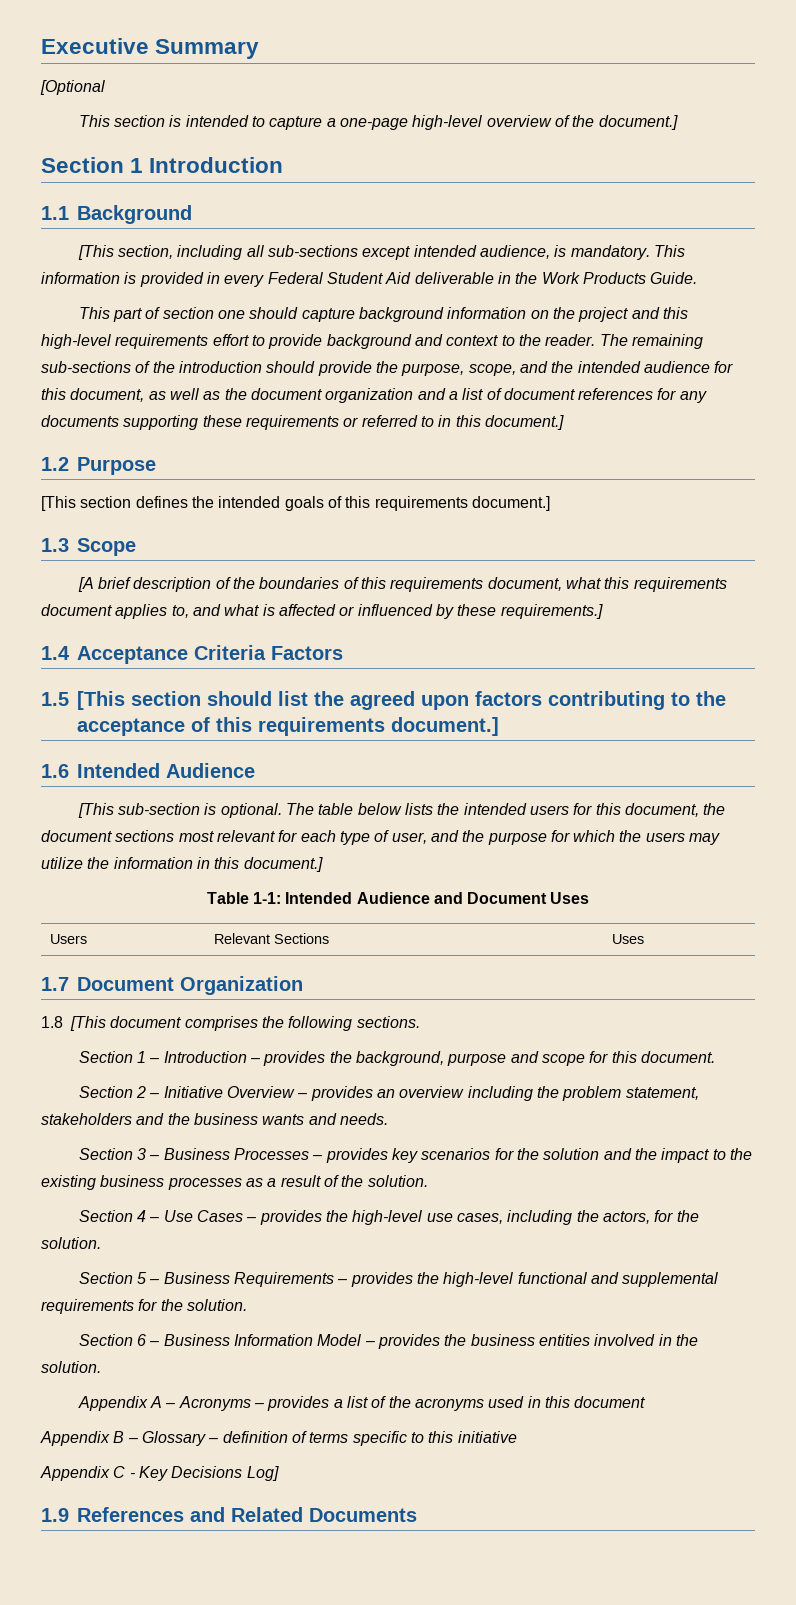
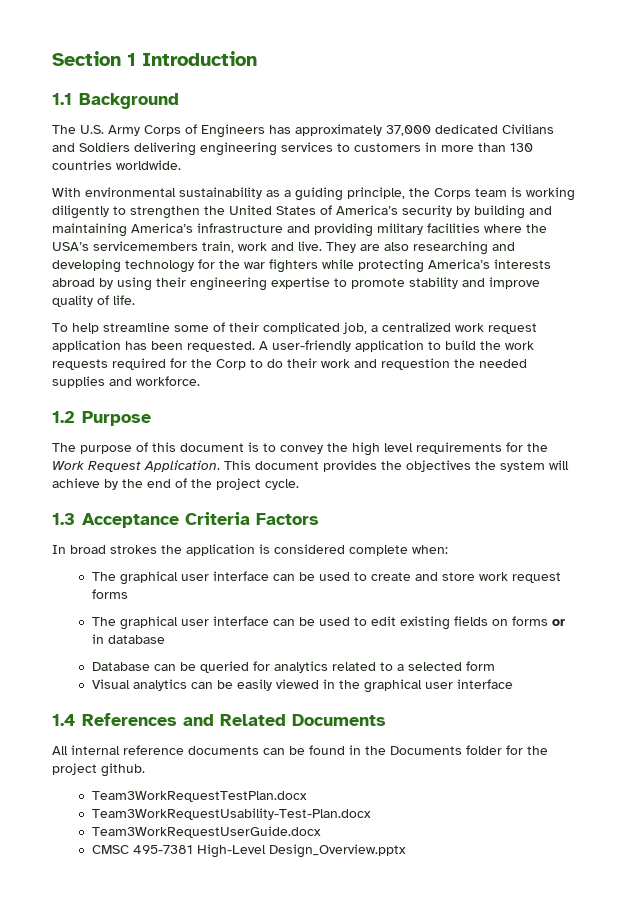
[41,38,260,59] [40,80,105,95] [78,115,678,130] Executive Summary // [Optional // This section is intended to capture a one-page high-level overview of the document.] // -> (52, 58) none
[77,245,686,260] [41,272,698,287] [78,307,688,322] [41,334,703,349] [41,361,734,376] [41,388,707,403] [41,415,564,430] [41,457,156,475] [41,496,550,511] [41,538,136,556] [77,577,727,592] [41,604,603,619] [41,645,343,664] [41,691,726,710] [77,717,499,736] [41,763,255,778] [77,803,726,818] [41,830,721,845] [41,857,323,872] [206,892,590,904] [49,934,87,944] [213,933,329,944] [611,934,644,944] [41,976,303,995] [41,1016,420,1031] [78,1051,715,1066] [78,1086,699,1101] [41,1113,388,1125] [78,1148,752,1163] [41,1175,428,1190] [78,1210,699,1225] [41,1237,101,1249] [78,1272,719,1287] [41,1299,247,1314] [78,1334,698,1349] [41,1361,101,1373] [77,1396,646,1411] [40,1431,517,1446] [40,1466,279,1481] [41,1507,417,1522] [This section, including all sub-sections except intended audience, is mandatory. This information is provided in every Federal Student Aid deliverable in the Work Products Guide. // This part of section one should capture background information on the project and this high-level requirements effort to provide background and context to the reader. The remaining sub-sections of the introduction should provide the purpose, scope, and the intended audience for this document, as well as the document organization and a list of document references for any documents supporting these requirements or referred to in this document.] // 1.2 Purpose // [This section defines the intended goals of this requirements document.] // 1.3 Scope // [A brief description of the boundaries of this requirements document, what this requirements document applies to, and what is affected or influenced by these requirements.] // 1.4 Acceptance Criteria Factors // 1.5 [This section should list the agreed upon factors contributing to the acceptance of this requirements document.] // 1.6 Intended Audience // [This sub-section is optional. The table below lists the intended users for this document, the document sections most relevant for each type of user, and the purpose for which the users may utilize the information in this document.] // Table 1-1: Intended Audience and Document Uses // Users | Relevant Sections | Uses // 1.7 Document Organization // 1.8 [This document comprises the following sections. // Section 1 – Introduction – provides the background, purpose and scope for this document. // Section 2 – Initiative Overview – provides an overview including the problem statement, stakeholders and the business wants and needs. // Section 3 – Business Processes – provides key scenarios for the solution and the impact to the existing business processes as a result of the solution. // Section 4 – Use Cases – provides the high-level use cases, including the actors, for the solution. // Section 5 – Business Requirements – provides the high-level functional and supplemental requirements for the solution. // Section 6 – Business Information Model – provides the business entities involved in the solution. // Appendix A – Acronyms – provides a list of the acronyms used in this document // Appendix B – Glossary – definition of terms specific to this initiative // Appendix C - Key Decisions Log] // 1.9 References and Related Documents -> [52,124,554,138] [52,142,533,156] [52,160,181,170] [52,187,575,201] [52,205,552,219] [52,223,547,237] [52,241,515,255] [52,259,551,273] [52,277,540,291] [52,295,135,307] [52,322,537,334] [52,340,534,352] [52,358,527,370] [52,376,200,388] [52,411,151,426] [52,442,548,456] [52,460,569,472] [52,478,299,490] [52,512,319,528] [52,544,448,556] [91,571,561,585] [91,589,128,599] [91,616,565,630] [91,634,165,644] [91,661,495,673] [91,679,513,693] [52,713,386,726] [52,745,548,755] [52,763,145,777] [91,791,307,802] [91,808,371,820] [91,826,321,838] [91,844,406,858] The U.S. Army Corps of Engineers has approximately 37,000 dedicated Civilians and Soldiers delivering engineering services to customers in more than 130 countries worldwide. // With environmental sustainability as a guiding principle, the Corps team is working diligently to strengthen the United States of America’s security by building and maintaining America’s infrastructure and providing military facilities where the USA’s servicemembers train, work and live. They are also researching and developing technology for the war fighters while protecting America’s interests abroad by using their engineering expertise to promote stability and improve quality of life. // To help streamline some of their complicated job, a centralized work request application has been requested. A user-friendly application to build the work requests required for the Corp to do their work and requestion the needed supplies and workforce. // 1.2 Purpose // The purpose of this document is to convey the high level requirements for the Work Request Application. This document provides the objectives the system will achieve by the end of the project cycle. // 1.3 Acceptance Criteria Factors // In broad strokes the application is considered complete when: // The graphical user interface can be used to create and store work request forms // The graphical user interface can be used to edit existing fields on forms or in database // Database can be queried for analytics related to a selected form // Visual analytics can be easily viewed in the graphical user interface // 1.4 References and Related Documents // All internal reference documents can be found in the Documents folder for the project github. // Team3WorkRequestTestPlan.docx // Team3WorkRequestUsability-Test-Plan.docx // Team3WorkRequestUserGuide.docx // CMSC 495-7381 High-Level Design_Overview.pptx

